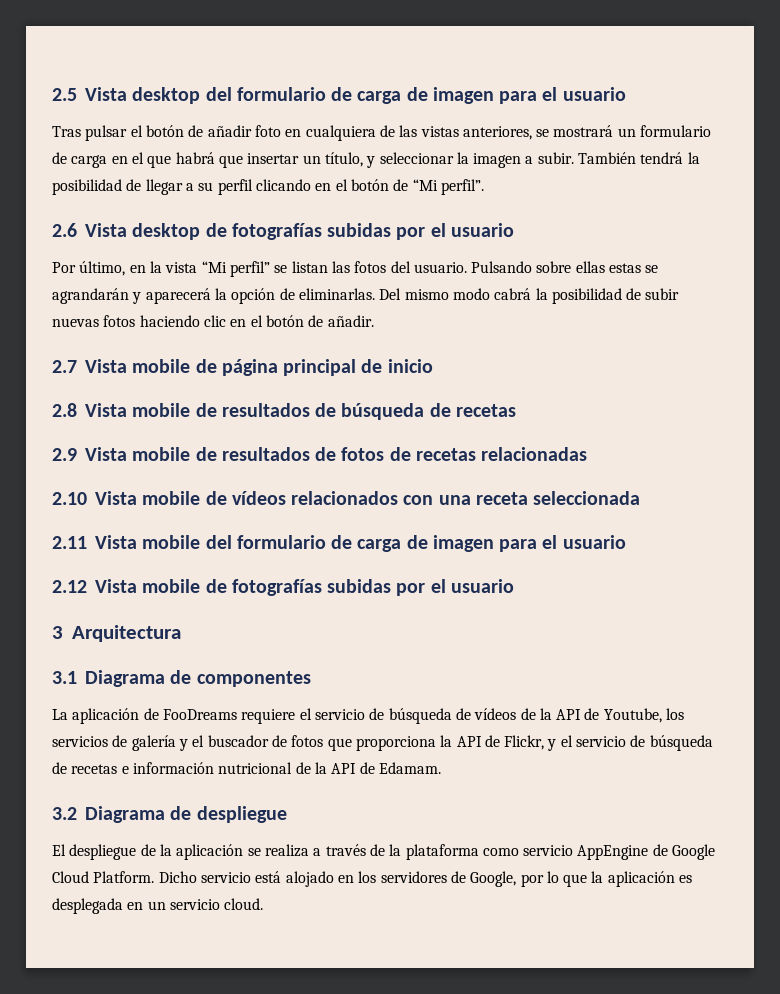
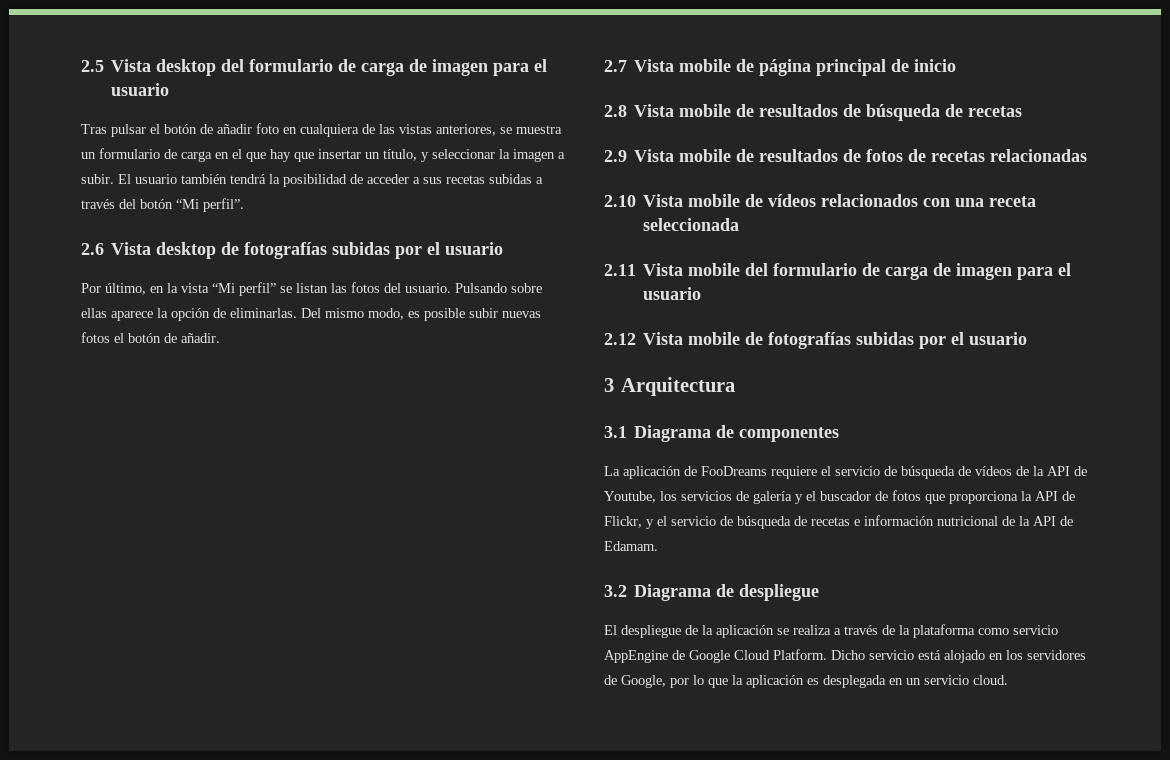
[553,125,614,137] mostrará -> [516,125,562,134] muestra
[175,152,215,164] habrá -> [270,149,291,162] hay
[578,152,637,164] También -> [118,174,227,184] El usuario también
[145,179,409,195] llegar a su perfil clicando en el botón de -> [367,174,543,184] [81,199,173,209] acceder a sus recetas subidas a través del botón
[609,263,659,273] [52,288,211,304] estas se agrandarán y aparecerá -> [111,311,153,321] aparece
[452,288,680,304] [52,315,247,327] modo cabrá la posibilidad de subir nuevas fotos haciendo clic en -> [368,308,541,321] [81,332,110,343] modo, es posible subir nuevas fotos

